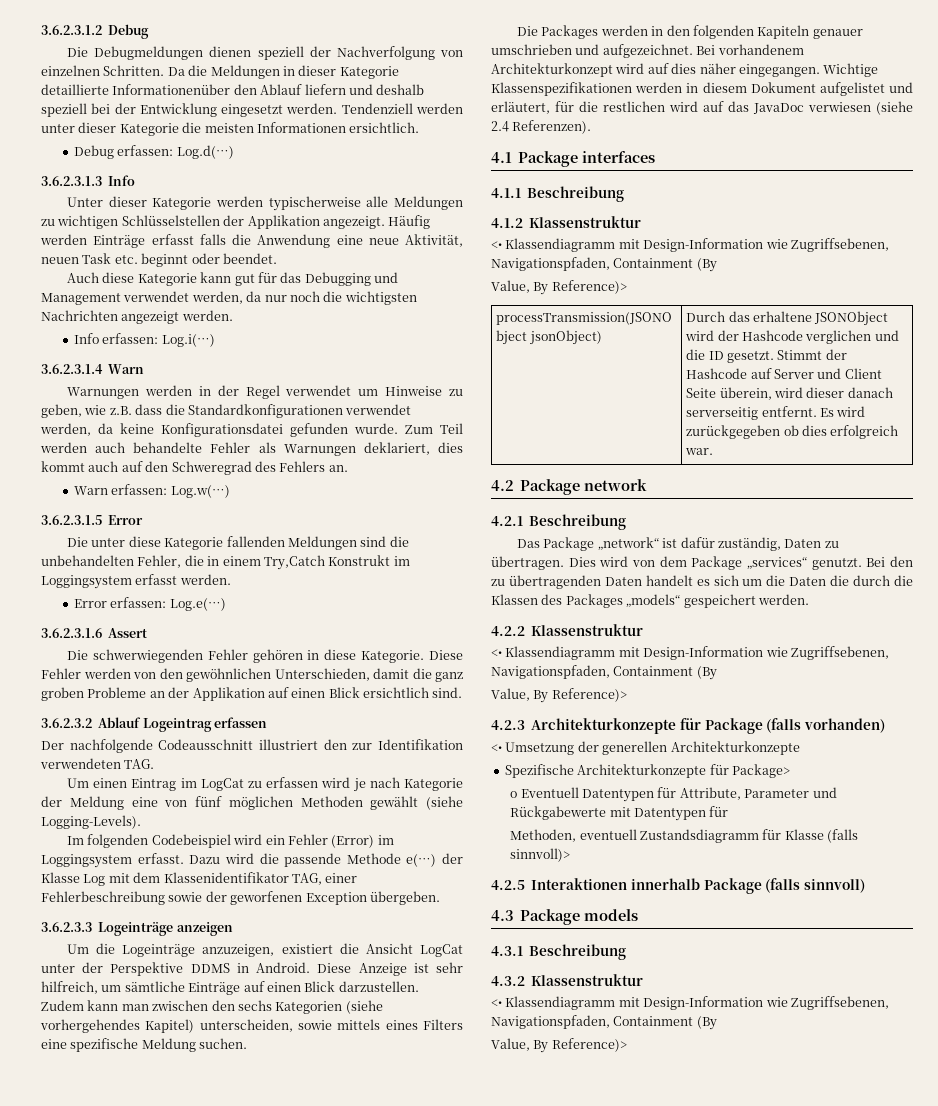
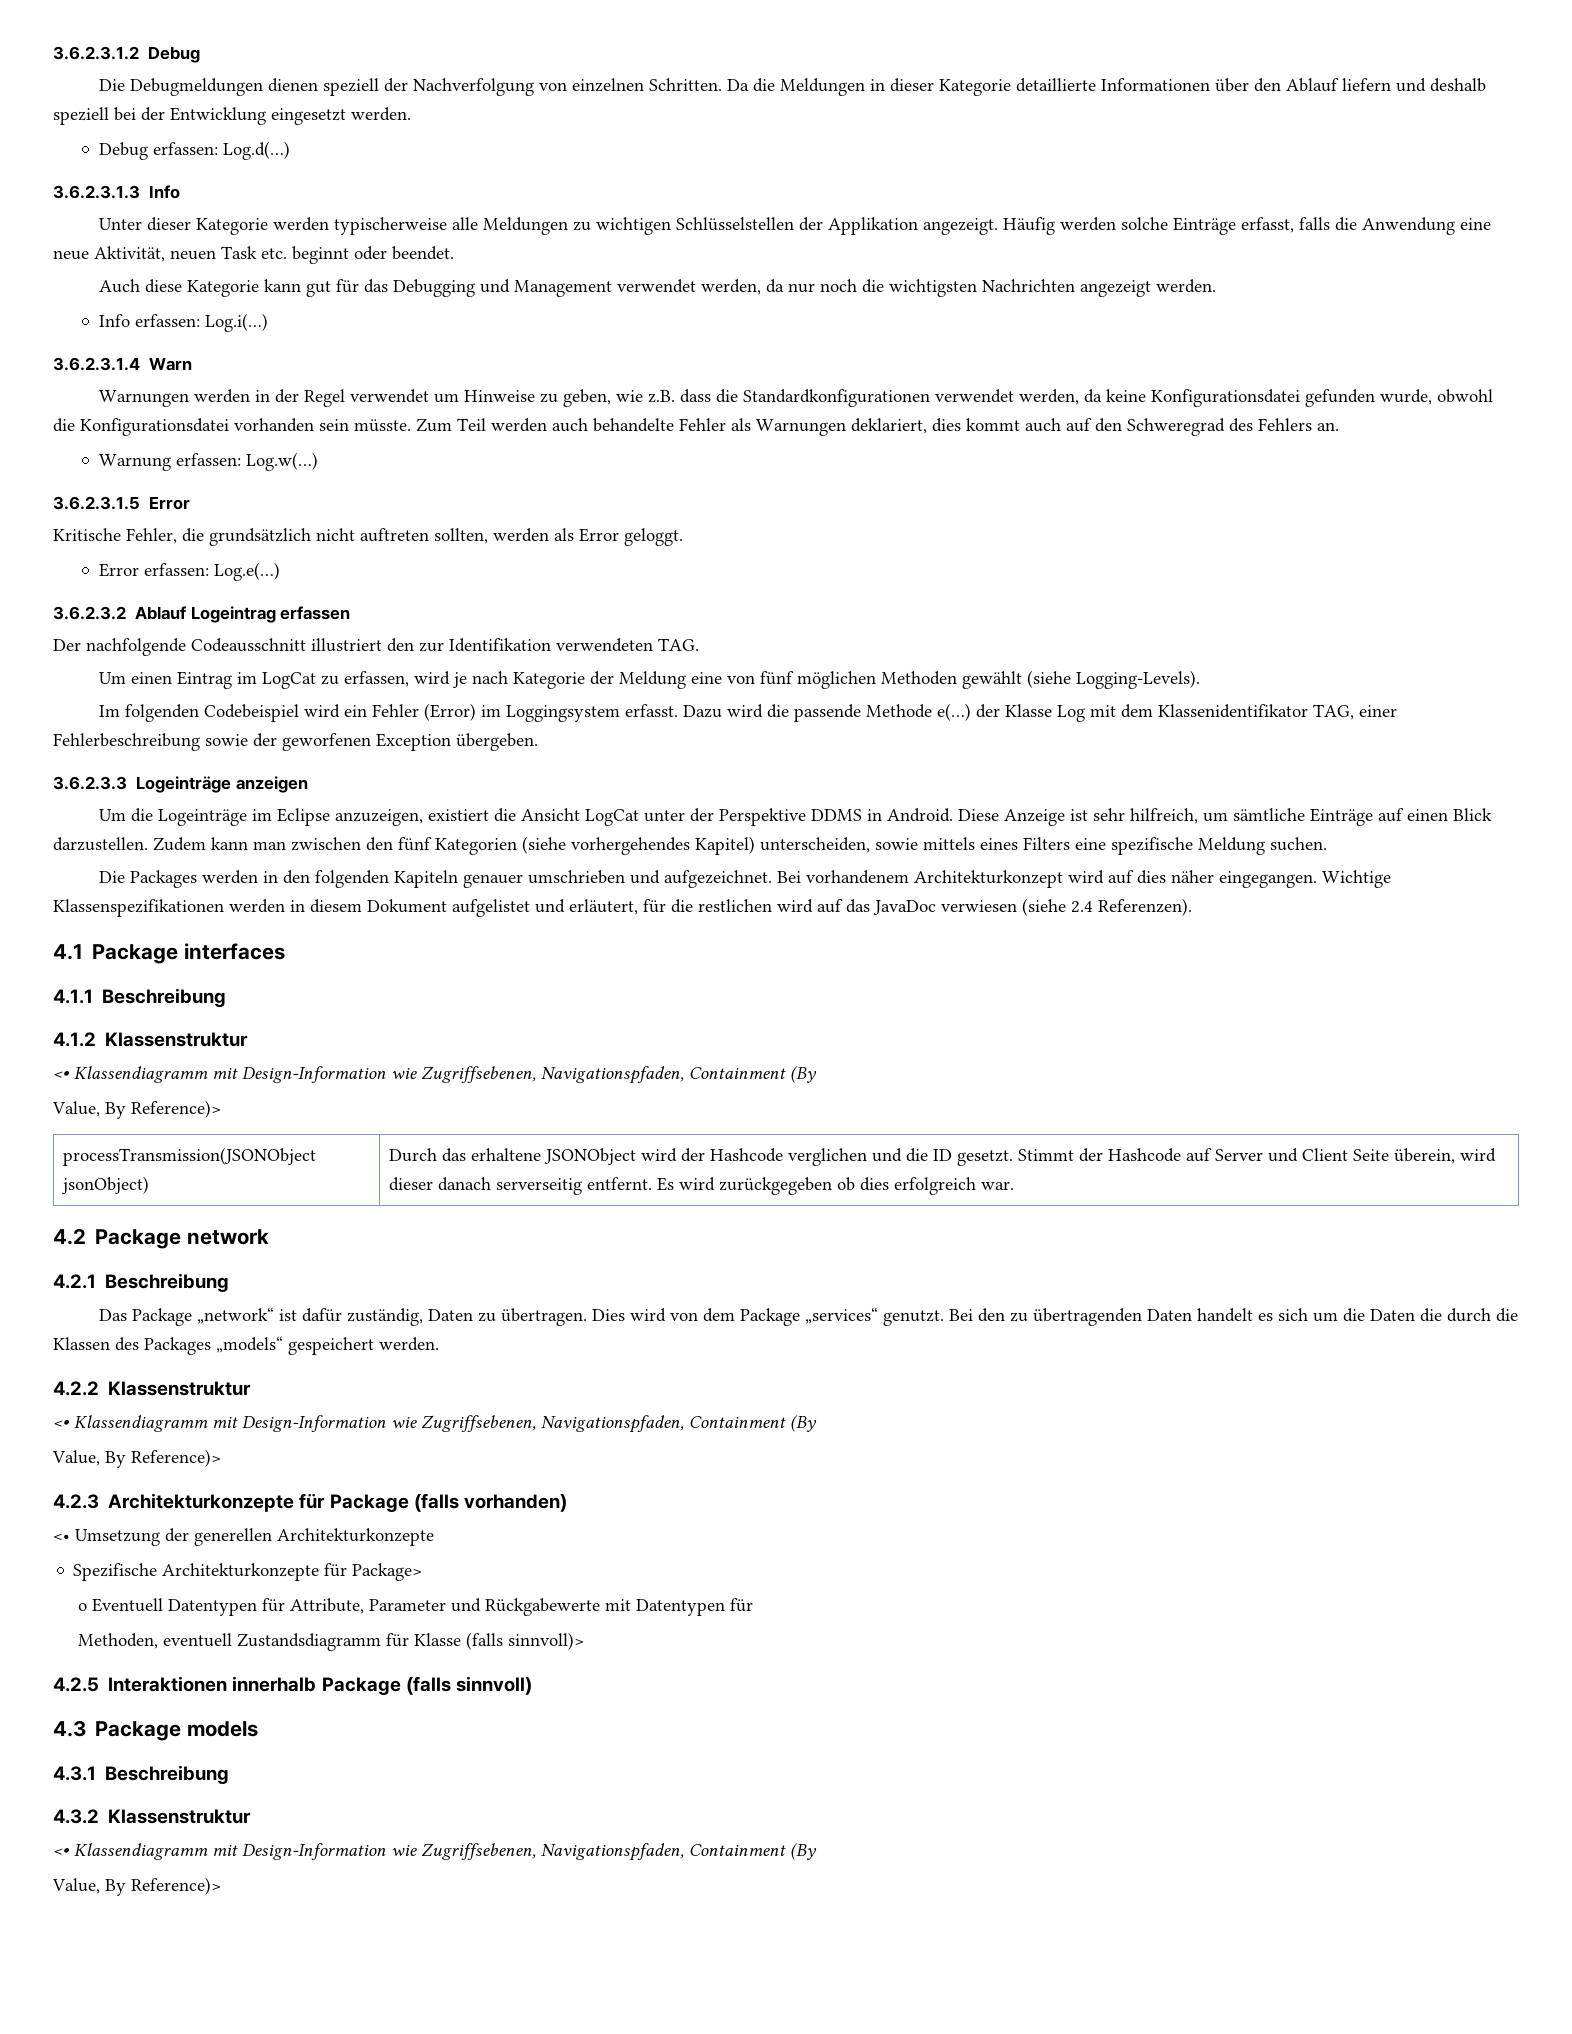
[112,84,231,95] Informationenüber -> [1101,78,1250,92] Informationen über
[341,103,463,114] [41,122,420,136] Tendenziell werden unter dieser Kategorie die meisten Informationen ersichtlich. -> (411, 114) none
[93,234,194,248] Einträge erfasst -> [1121,217,1295,235] solche Einträge erfasst,
[354,423,398,434] wurde. -> [1380,389,1494,405] [53,418,411,436] wurde, obwohl die Konfigurationsdatei vorhanden sein müsste.
[74,486,109,495] Warn -> [98,454,171,471] Warnung
[67,536,409,550] [41,555,410,570] [41,574,231,589] [74,597,226,611] [41,628,148,638] [67,649,463,663] [41,668,463,682] [41,687,463,701] Die unter diese Kategorie fallenden Meldungen sind die unbehandelten Fehler, die in einem Try,Catch Konstrukt im Loggingsystem erfasst werden. // Error erfassen: Log.e(…) // 3.6.2.3.1.6 Assert // Die schwerwiegenden Fehler gehören in diese Kategorie. Diese Fehler werden von den gewöhnlichen Unterschieden, damit die ganz groben Probleme an der Applikation auf einen Blick ersichtlich sind. -> [53,528,683,546] [98,562,280,581] Kritische Fehler, die grundsätzlich nicht auftreten sollten, werden als Error geloggt. // Error erfassen: Log.e(…)
[266,777,319,788] erfassen -> [344,671,410,687] erfassen,
(196, 950) none -> [252,808,331,826] im Eclipse
[237,1000,272,1011] sechs -> [398,837,432,851] fünf

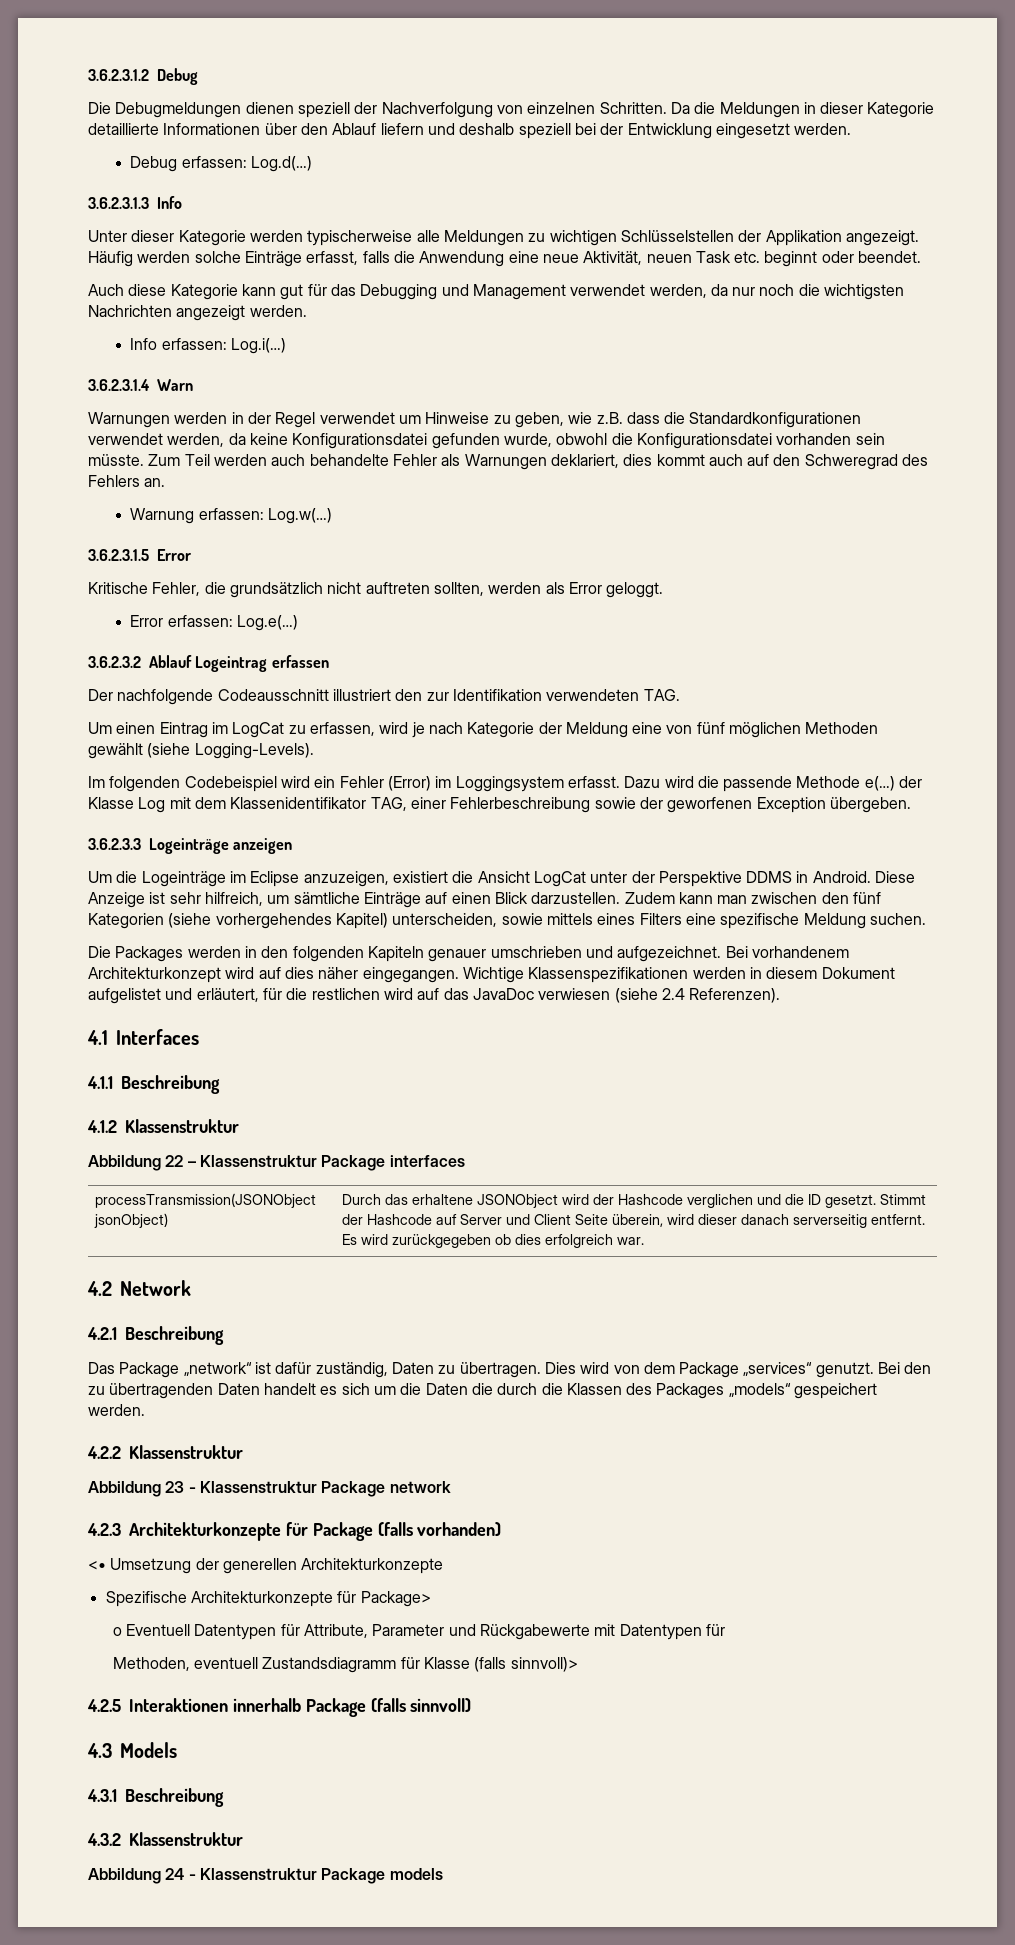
[92,943,285,964] Package interfaces -> [116,1029,199,1045] Interfaces
[53,1065,817,1084] [52,1100,221,1119] <• Klassendiagramm mit Design-Information wie Zugriffsebenen, Navigationspfaden, Containment (By // Value, By Reference)> -> [88,1155,465,1171] Abbildung 22 – Klassenstruktur Package interfaces
[95,1229,269,1249] Package network -> [120,1280,191,1296] Network
[53,1414,817,1433] [52,1449,221,1468] <• Klassendiagramm mit Design-Information wie Zugriffsebenen, Navigationspfaden, Containment (By // Value, By Reference)> -> [88,1481,451,1497] Abbildung 23 - Klassenstruktur Package network
[95,1721,258,1741] Package models -> [120,1742,177,1758] Models
[53,1842,817,1861] [52,1877,221,1896] <• Klassendiagramm mit Design-Information wie Zugriffsebenen, Navigationspfaden, Containment (By // Value, By Reference)> -> [88,1868,443,1884] Abbildung 24 - Klassenstruktur Package models

